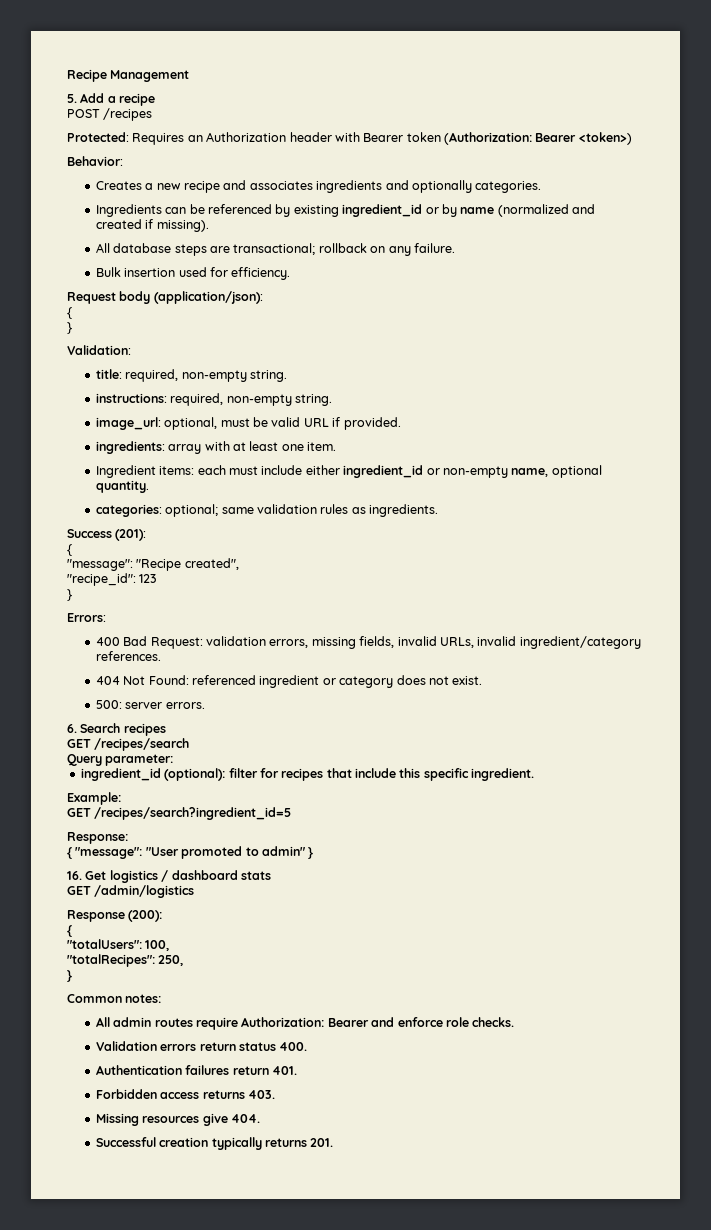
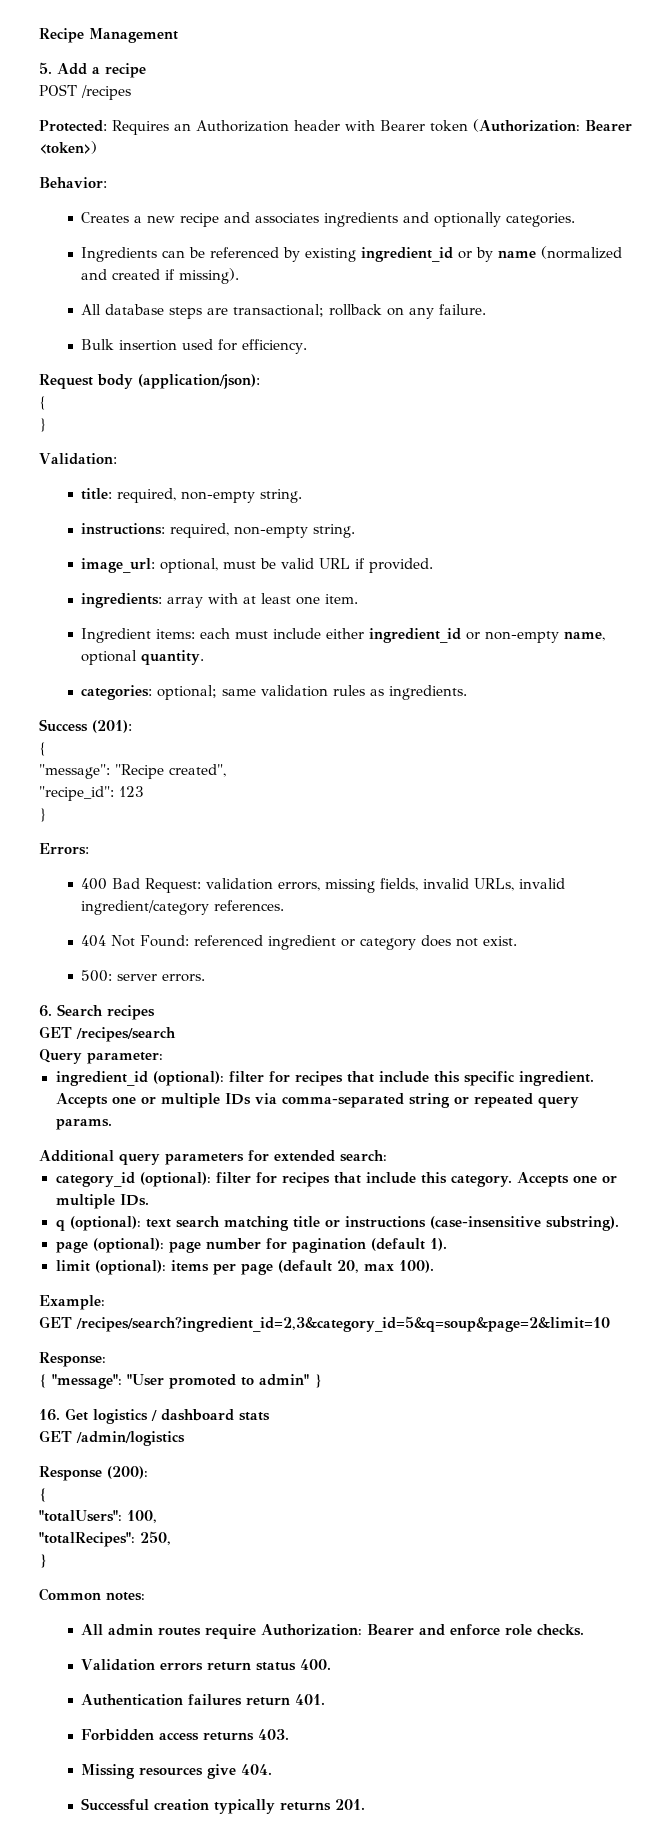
(535, 774) none -> [55,1093,579,1108] [55,1119,112,1130] [39,1150,387,1165] [55,1172,618,1187] [55,1194,149,1209] [55,1216,619,1231] [55,1238,447,1253] [55,1260,434,1275] Accepts one or multiple IDs via comma-separated string or repeated query params. // Additional query parameters for extended search: // category_id (optional): filter for recipes that include this category. Accepts one or multiple IDs. // q (optional): text search matching title or instructions (case-insensitive substring). // page (optional): page number for pagination (default 1). // limit (optional): items per page (default 20, max 100).
[94,807,292,820] /recipes/search?ingredient_id=5 -> [76,1316,610,1332] /recipes/search?ingredient_id=2,3&category_id=5&q=soup&page=2&limit=10

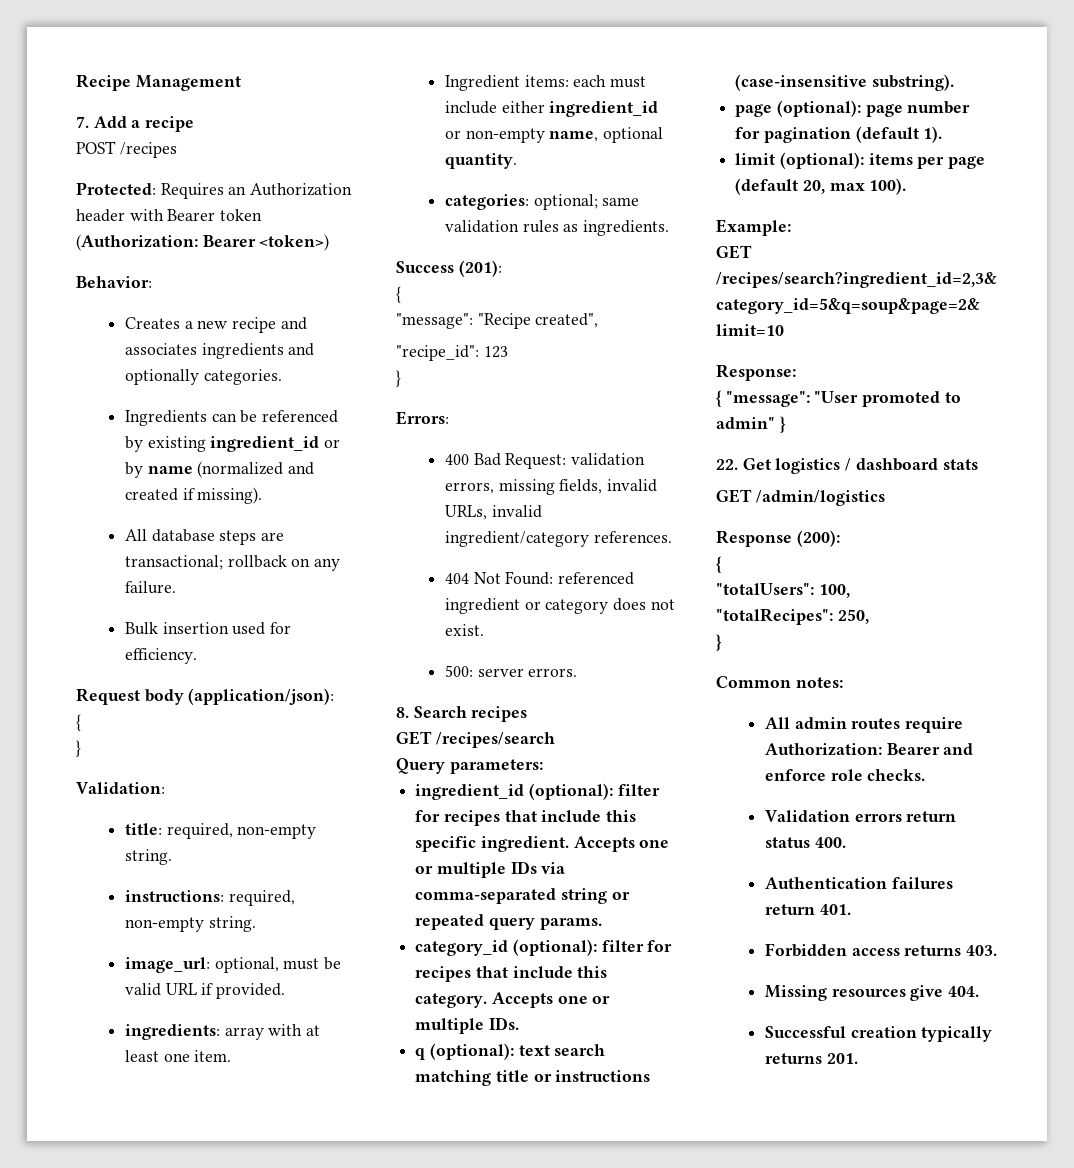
[39,62,52,74] 5. -> [76,116,89,128] 7.
[39,1005,52,1017] 6. -> [396,707,409,718] 8.
[87,1052,163,1064] parameter: -> [449,759,543,774] parameters:
[39,1150,387,1165] // Additional query parameters for extended search: -> (602, 924) none
[39,1409,60,1421] 16. -> [716,459,738,470] 22.

